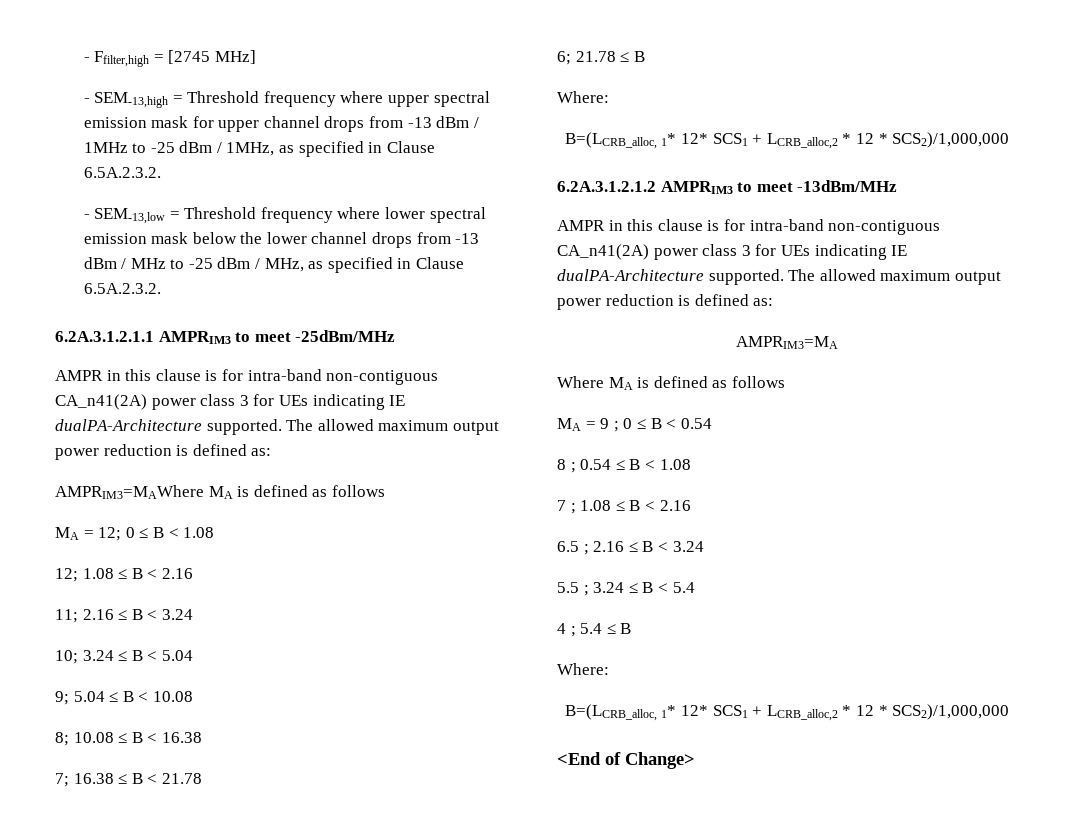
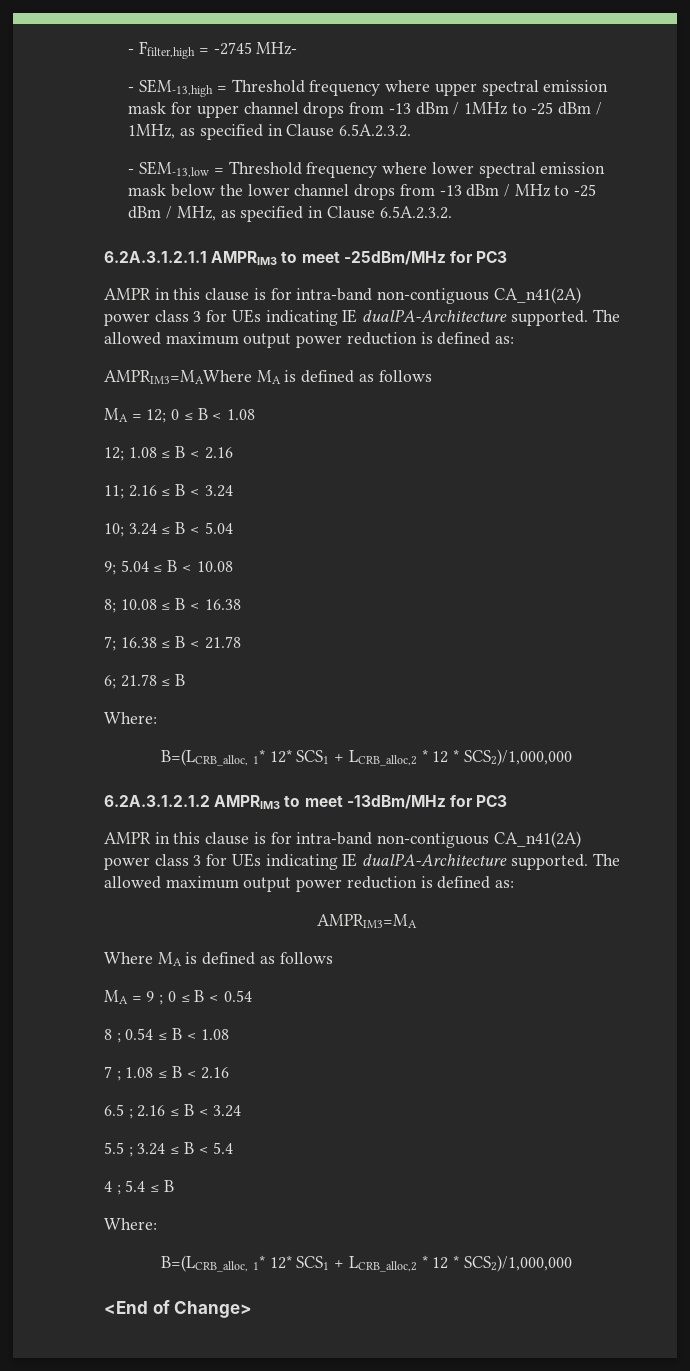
[168,50,256,64] [2745 MHz] -> [213,42,298,55] -2745 MHz-
(396, 336) none -> [449,251,508,263] for PC3
(898, 186) none -> [449,795,508,807] for PC3

